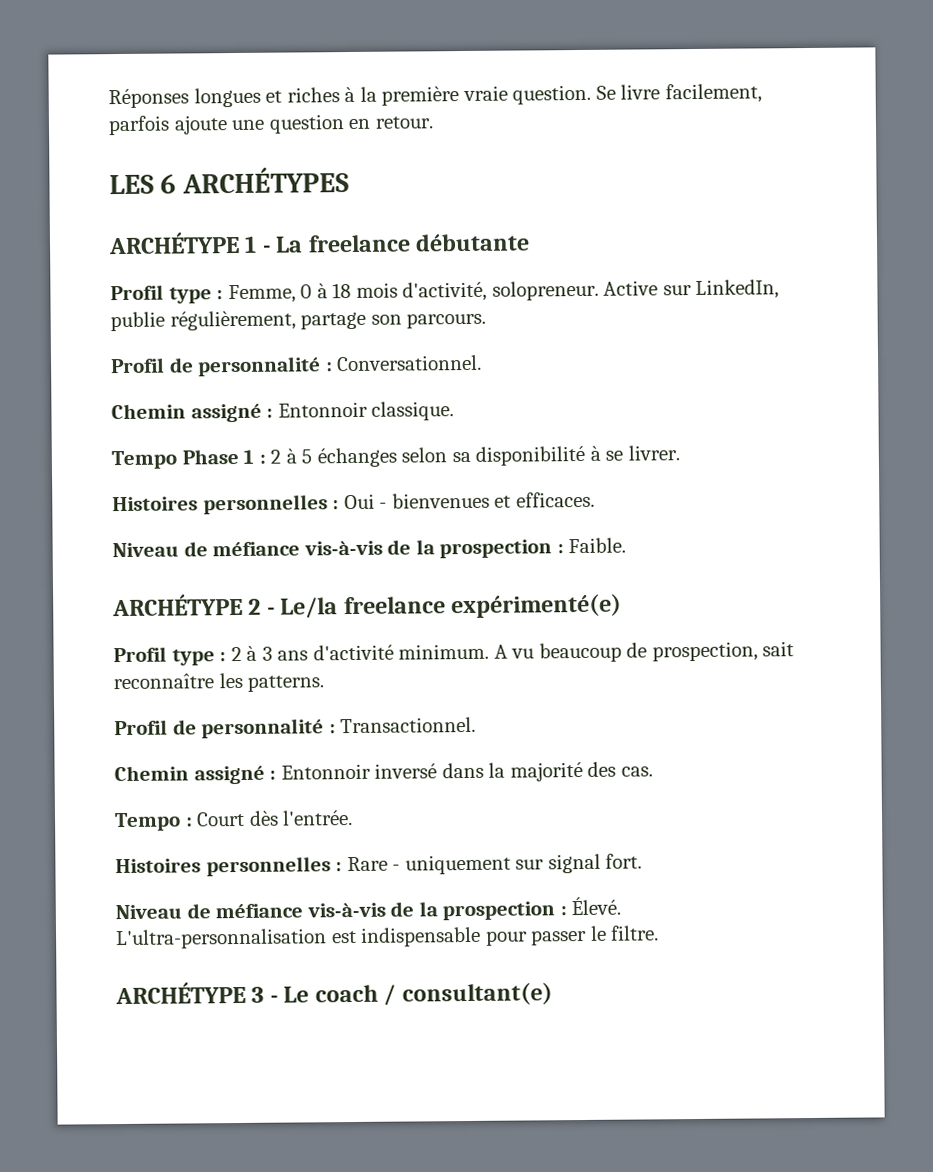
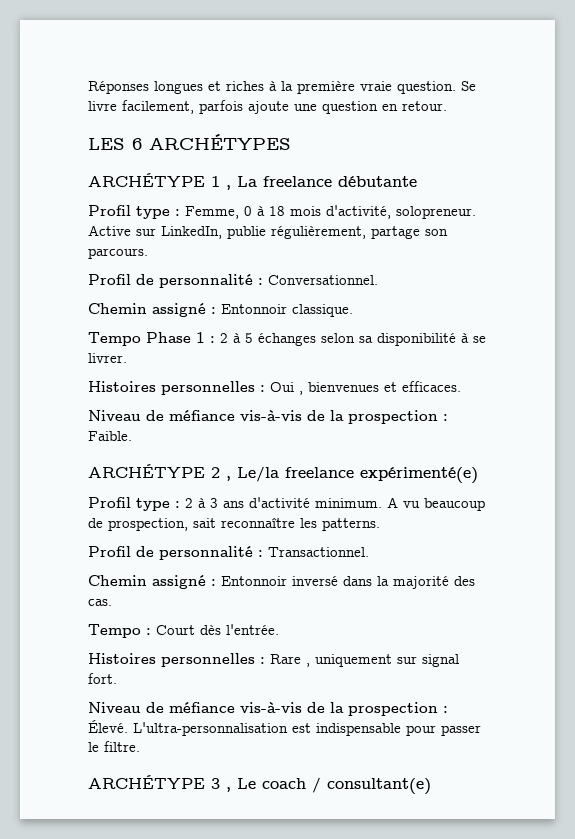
[262,244,271,253] - -> [226,185,231,190] ,
[379,502,388,509] - -> [299,391,303,395] ,
[266,606,275,615] - -> [226,476,231,481] ,
[392,864,401,871] - -> [306,663,310,667] ,
[269,994,278,1003] - -> [226,787,231,792] ,

